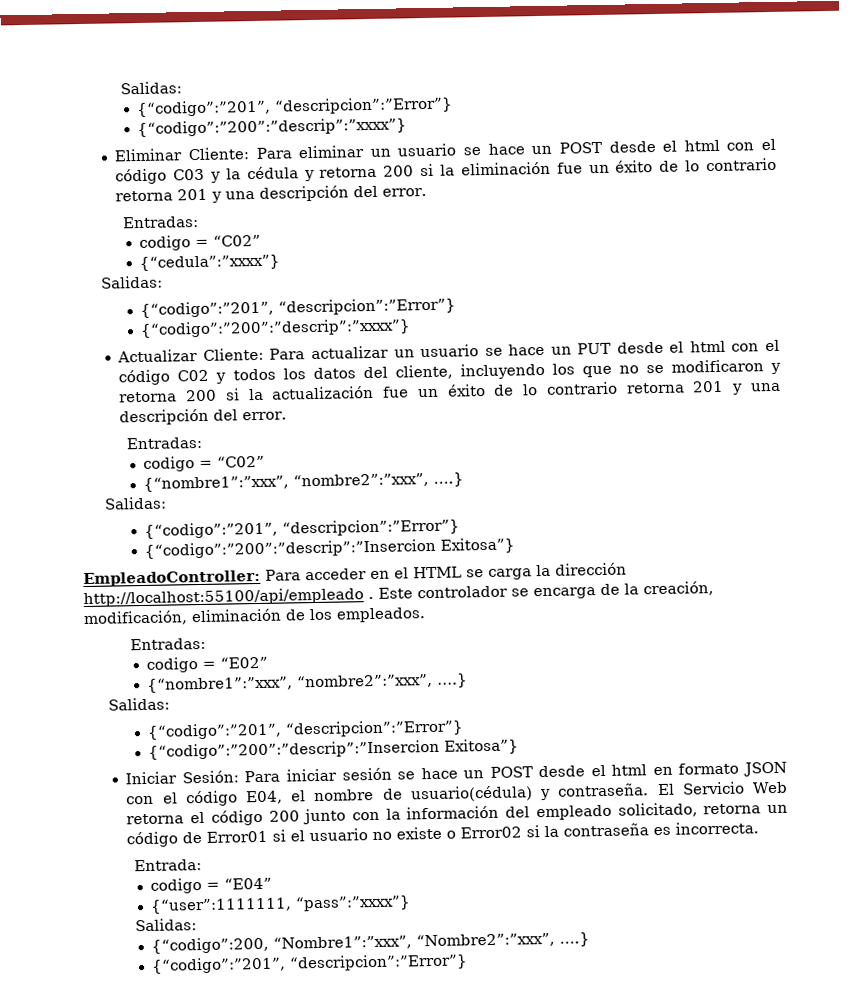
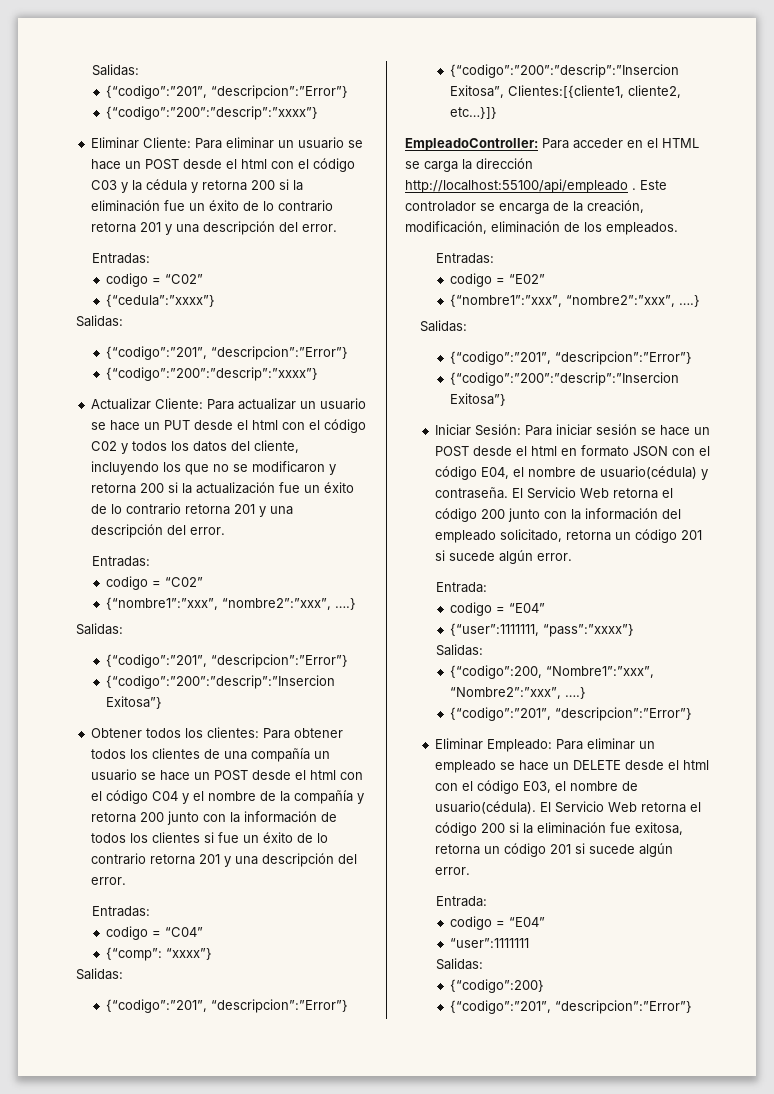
(516, 545) none -> [90,727,343,739] [90,748,330,762] [90,769,363,781] [90,790,364,804] [90,811,337,825] [90,832,328,843] [90,853,357,867] [90,877,126,885] [91,906,150,917] [105,926,203,940] [105,947,212,961] [76,968,124,980] [105,999,348,1013] [449,64,679,78] [449,85,681,98] [449,107,497,119] // Obtener todos los clientes: Para obtener todos los clientes de una compañía un usuario se hace un POST desde el html con el código C04 y el nombre de la compañía y retorna 200 junto con la información de todos los clientes si fue un éxito de lo contrario retorna 201 y una descripción del error. // Entradas: // codigo = “C04” // {“comp”: “xxxx”} // Salidas: // {“codigo”:”201”, “descripcion”:”Error”} // {“codigo”:”200”:”descrip”:”Insercion Exitosa”, Clientes:[{cliente1, cliente2, etc…}]}
[182,821,760,844] de Error01 si el usuario no existe o Error02 si la contraseña es incorrecta. -> [680,530,702,540] [434,550,572,564] 201 si sucede algún error.
(469, 962) none -> [434,738,655,752] [434,760,709,773] [434,780,638,794] [434,801,701,814] [434,822,683,836] [434,843,673,857] [434,867,470,875] [435,896,487,907] [449,916,545,930] [449,938,529,948] [435,958,483,970] [449,979,544,993] [449,1000,692,1014] // Eliminar Empleado: Para eliminar un empleado se hace un DELETE desde el html con el código E03, el nombre de usuario(cédula). El Servicio Web retorna el código 200 si la eliminación fue exitosa, retorna un código 201 si sucede algún error. // Entrada: // codigo = “E04” // “user”:1111111 // Salidas: // {“codigo”:200} // {“codigo”:”201”, “descripcion”:”Error”}

